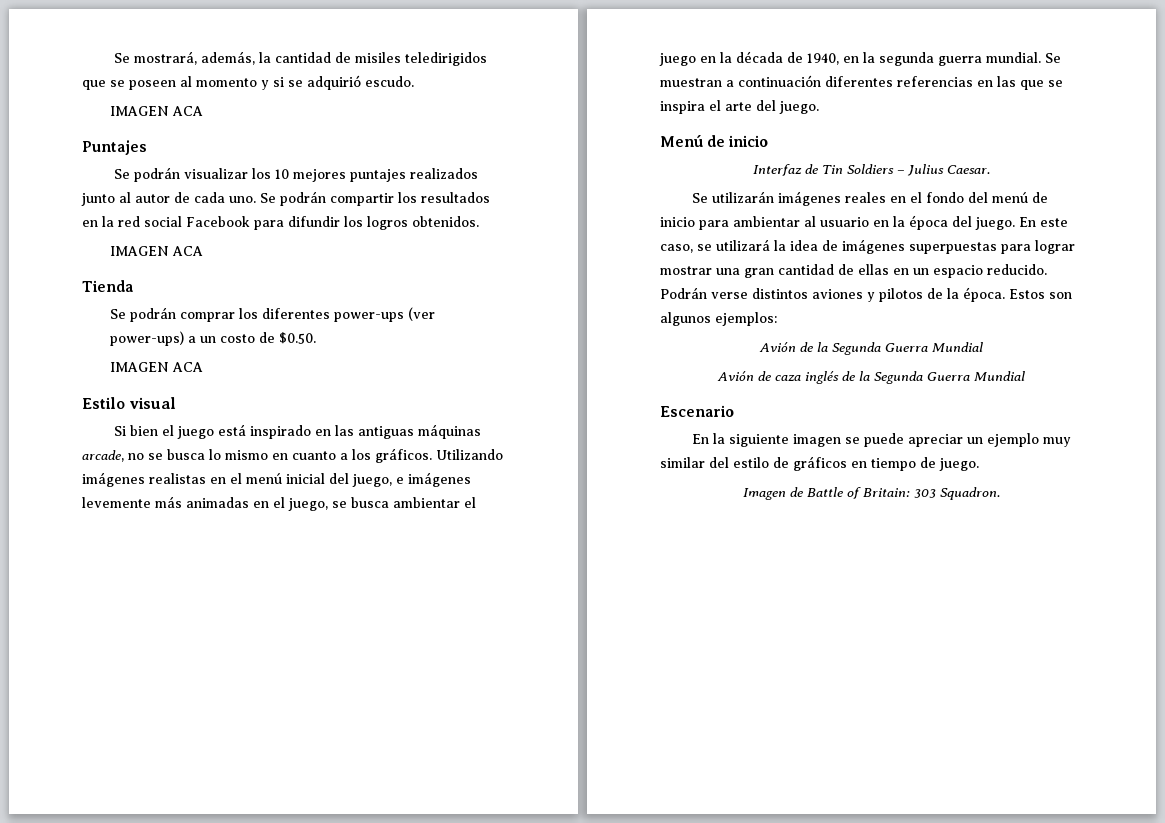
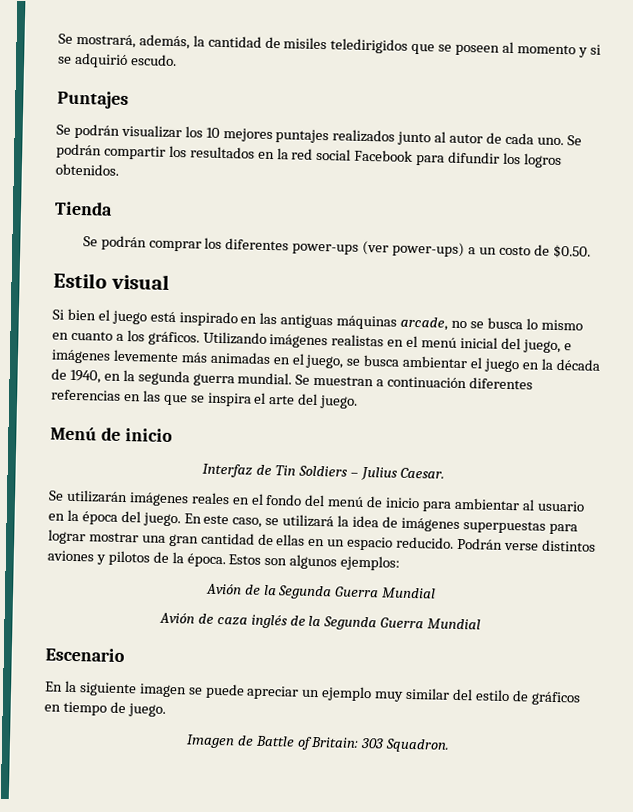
[109,106,203,116] // IMAGEN ACA -> (177, 60) none
[109,246,203,256] // IMAGEN ACA -> (119, 169) none
[109,362,203,372] // IMAGEN ACA -> (591, 251) none

